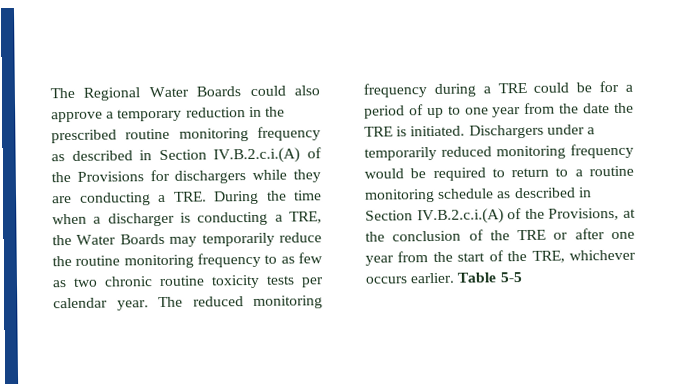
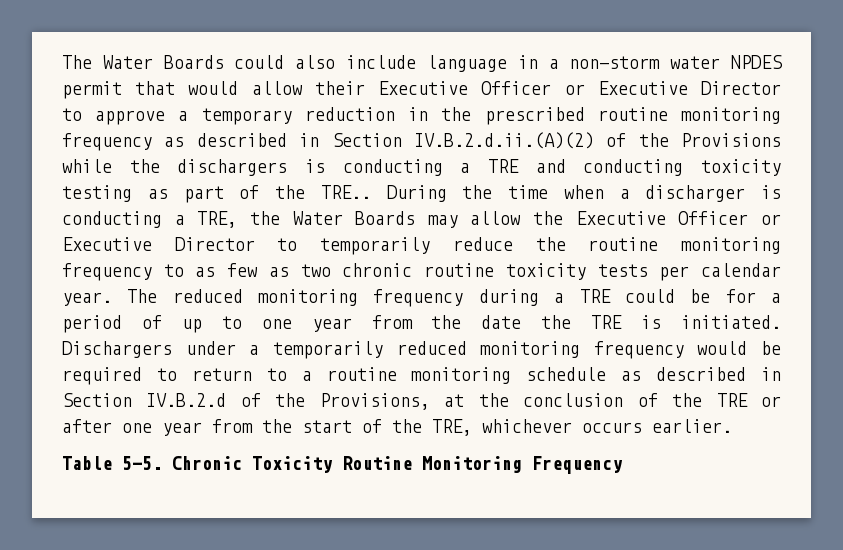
[50,87,141,101] The Regional -> [62,55,92,69] The
(320, 90) none -> [346,55,783,72] [62,81,781,99] [62,108,82,121] include language in a non-storm water NPDES permit that would allow their Executive Officer or Executive Director to
[213,147,301,164] IV.B.2.c.i.(A) -> [413,132,594,149] IV.B.2.d.ii.(A)(2)
[149,169,321,184] [52,191,207,206] for dischargers while they are conducting a TRE. -> [62,159,781,176] [62,185,371,203] while the dischargers is conducting a TRE and conducting toxicity testing as part of the TRE..
(198, 241) none -> [470,211,781,225] [62,237,298,251] allow the Executive Officer or Executive Director to
[416,208,504,225] IV.B.2.c.i.(A) -> [146,393,227,407] IV.B.2.d
[457,272,523,283] Table 5-5 -> [62,456,623,474] // Table 5-5. Chronic Toxicity Routine Monitoring Frequency

